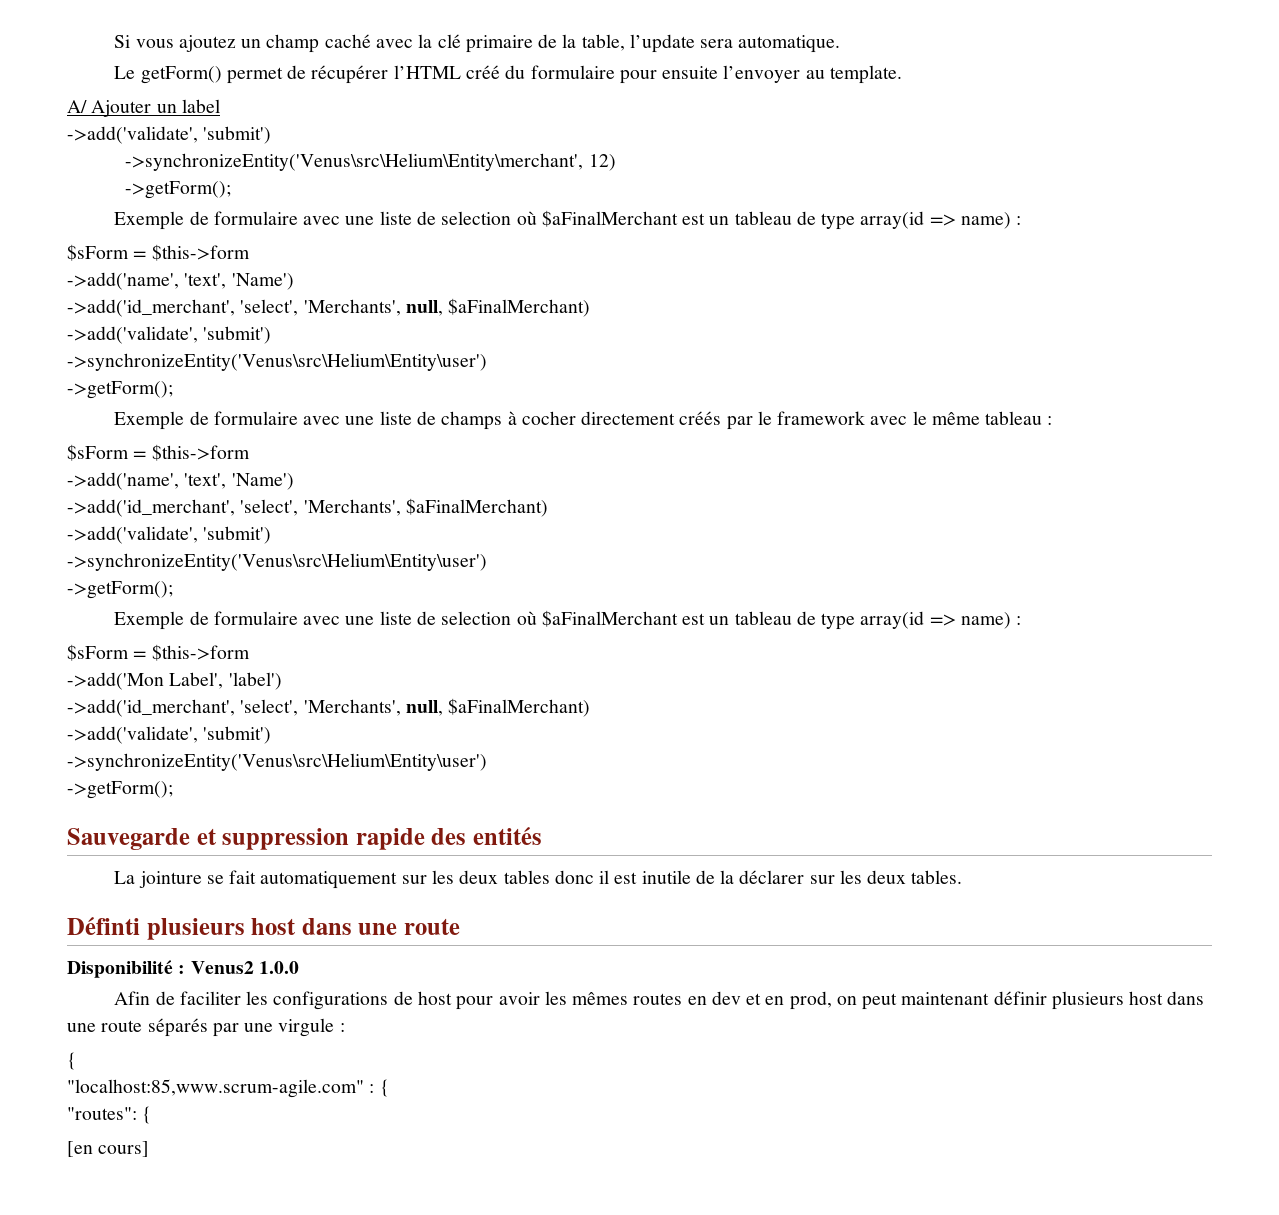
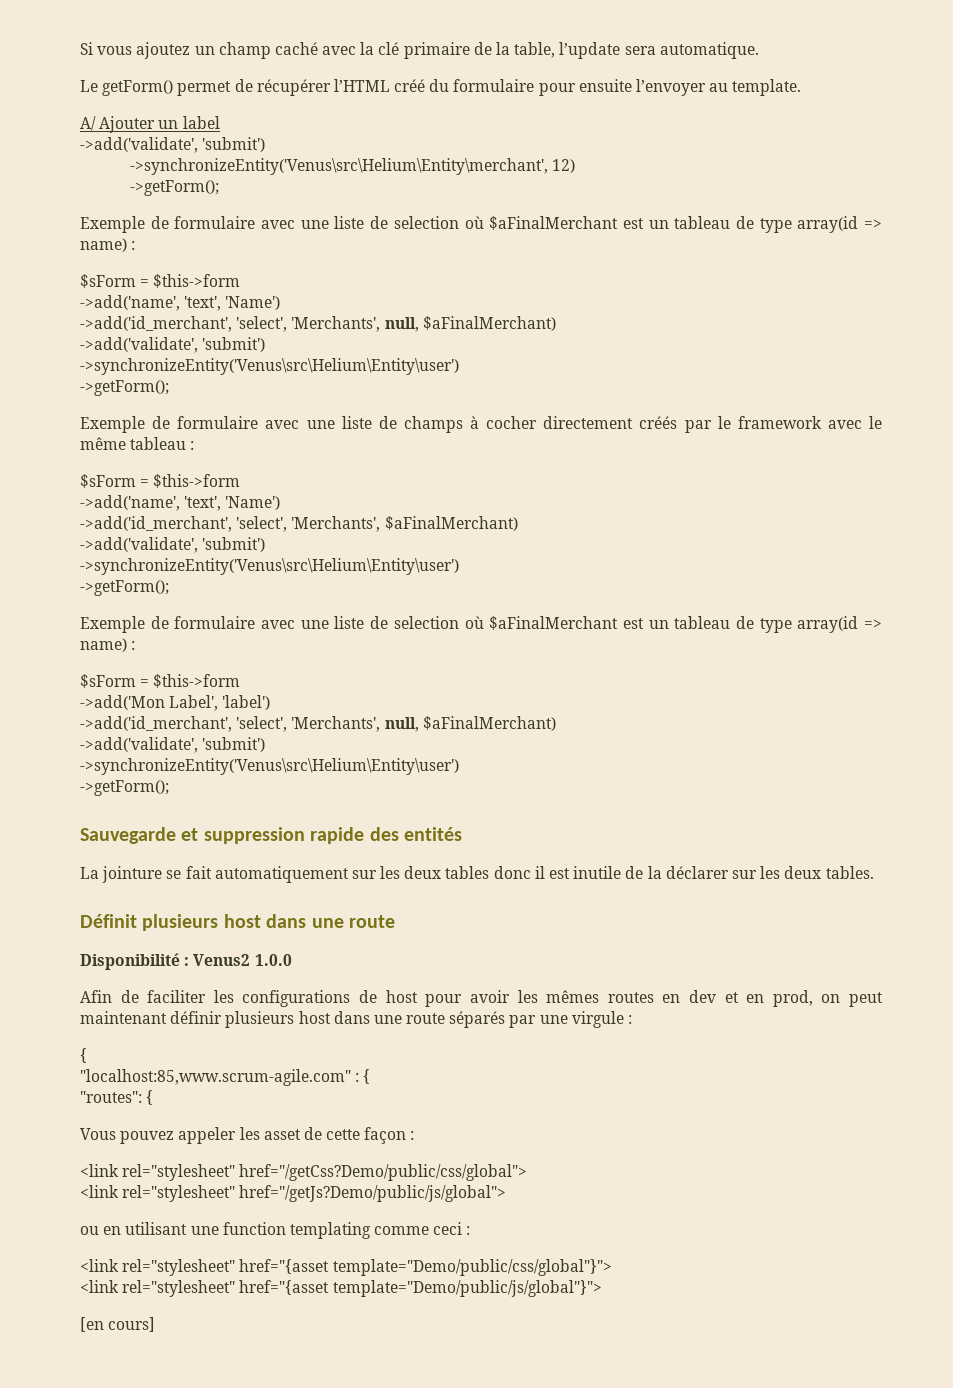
[67,917,140,935] Définti -> [80,914,137,928] Définit
(152, 1115) none -> [80,1127,415,1144] [80,1164,528,1181] [80,1185,507,1202] [80,1222,471,1239] [80,1259,612,1276] [80,1280,602,1297] // Vous pouvez appeler les asset de cette façon : // <link rel="stylesheet" href="/getCss?Demo/public/css/global"> // <link rel="stylesheet" href="/getJs?Demo/public/js/global"> // ou en utilisant une function templating comme ceci : // <link rel="stylesheet" href="{asset template="Demo/public/css/global"}"> // <link rel="stylesheet" href="{asset template="Demo/public/js/global"}">

